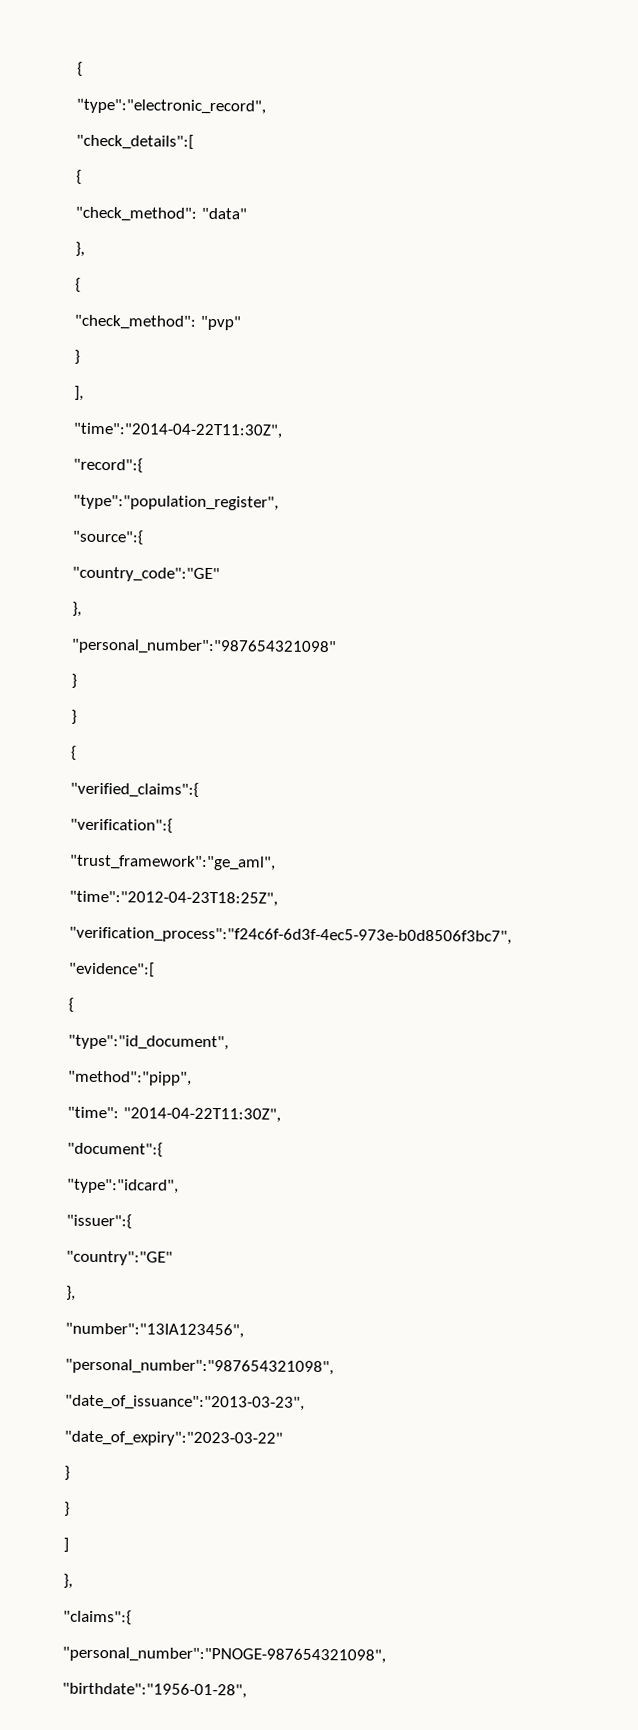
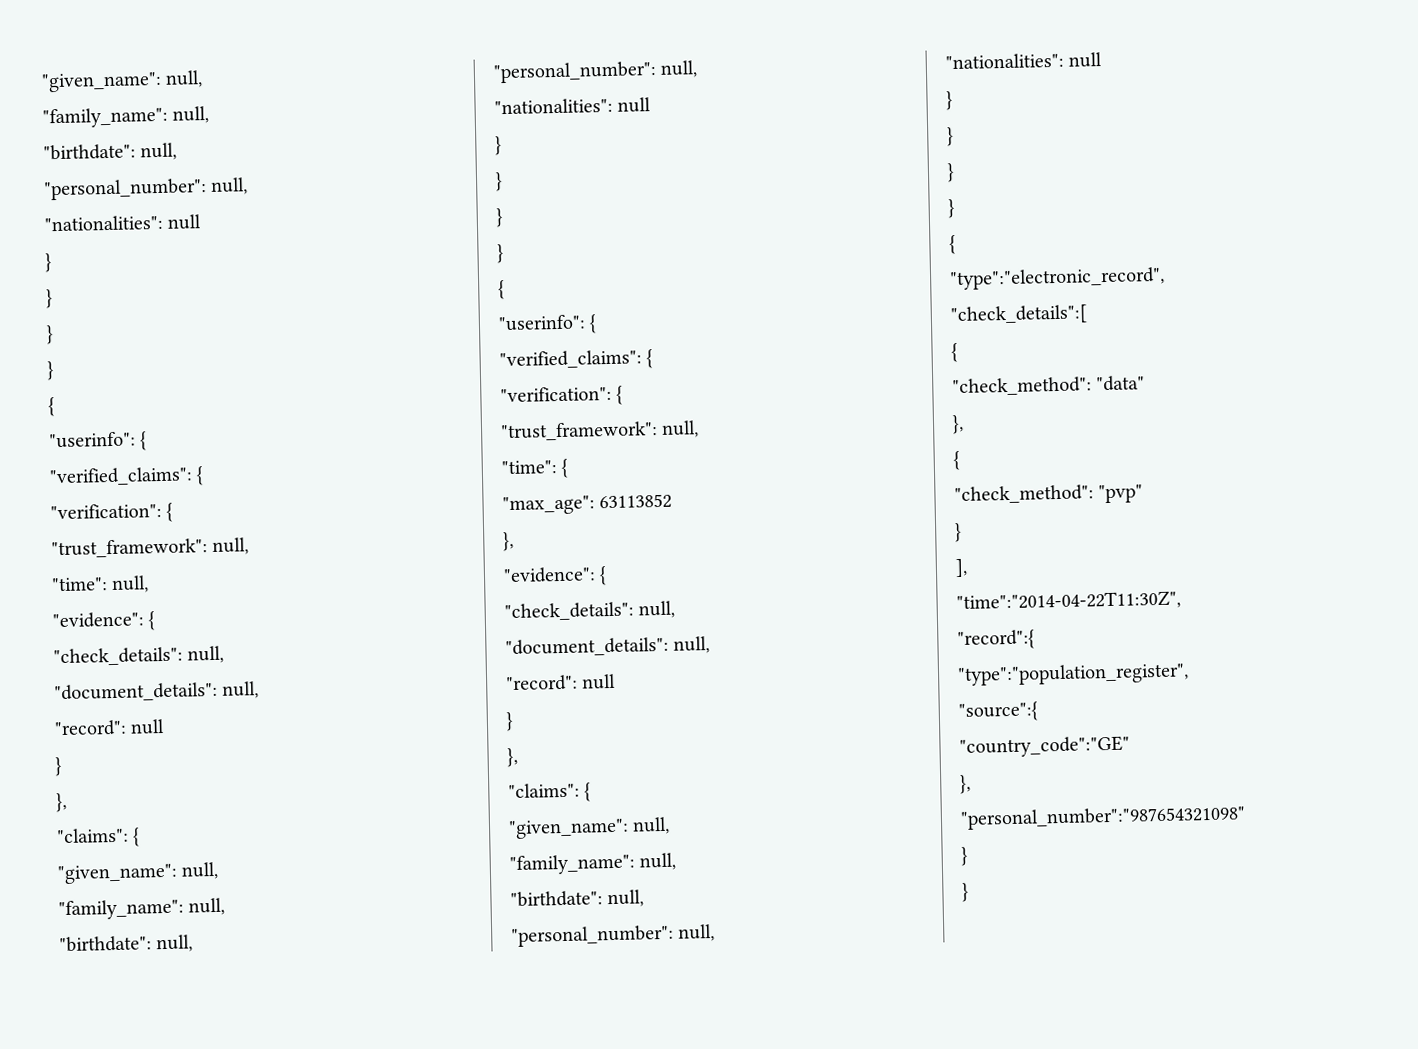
(77, 69) none -> [41,70,204,93] [42,105,210,129] [43,142,178,161] [43,177,249,201] [44,214,202,232] [45,253,52,273] [46,289,53,309] [46,325,54,345] [47,361,54,381] [48,397,55,417] [49,431,148,451] [49,466,205,487] [50,502,174,522] [51,537,250,559] [51,575,150,593] [52,611,157,631] [53,645,225,667] [54,681,260,703] [54,718,166,737] [55,757,62,777] [56,792,67,813] [56,827,141,847] [57,861,220,885] [58,897,226,921] [59,934,194,953] [493,60,699,84] [494,97,652,115] [495,136,502,156] [495,172,503,192] [496,208,503,228] [497,244,504,264] [498,280,505,300] [498,314,598,334] [499,349,654,370] [500,385,624,405] [500,420,700,442] [501,458,570,478] [502,493,673,516] [503,531,514,552] [503,566,608,586] [504,600,676,622] [505,635,711,658] [506,673,617,692] [506,711,514,732] [507,747,518,768] [508,782,592,802] [508,816,671,840] [509,852,677,876] [510,889,645,908] [511,923,716,948] [945,52,1103,70] [946,91,953,111] [947,127,954,147] [947,163,955,183] [948,199,955,219] "given_name": null, // "family_name": null, // "birthdate": null, // "personal_number": null, // "nationalities": null // } // } // } // } // { // "userinfo": { // "verified_claims": { // "verification": { // "trust_framework": null, // "time": null, // "evidence": { // "check_details": null, // "document_details": null, // "record": null // } // }, // "claims": { // "given_name": null, // "family_name": null, // "birthdate": null, // "personal_number": null, // "nationalities": null // } // } // } // } // { // "userinfo": { // "verified_claims": { // "verification": { // "trust_framework": null, // "time": { // "max_age": 63113852 // }, // "evidence": { // "check_details": null, // "document_details": null, // "record": null // } // }, // "claims": { // "given_name": null, // "family_name": null, // "birthdate": null, // "personal_number": null, // "nationalities": null // } // } // } // } //
[70,745,77,761] [70,781,199,798] [70,817,173,834] [69,854,276,871] [69,890,278,907] [69,926,512,945] [68,961,155,978] [68,997,74,1013] [68,1034,229,1051] [67,1070,192,1086] [67,1106,281,1123] [67,1141,163,1158] [67,1178,179,1194] [66,1213,132,1230] [66,1250,173,1266] [66,1285,76,1301] [65,1322,244,1339] [65,1358,334,1376] [65,1394,305,1411] [64,1430,283,1447] [64,1465,70,1481] [64,1501,70,1517] [63,1537,69,1553] [63,1573,73,1589] [63,1609,132,1626] [62,1646,386,1664] [62,1682,247,1699] // { // "verified_claims":{ // "verification":{ // "trust_framework":"ge_aml", // "time":"2012-04-23T18:25Z", // "verification_process":"f24c6f-6d3f-4ec5-973e-b0d8506f3bc7", // "evidence":[ // { // "type":"id_document", // "method":"pipp", // "time": "2014-04-22T11:30Z", // "document":{ // "type":"idcard", // "issuer":{ // "country":"GE" // }, // "number":"13IA123456", // "personal_number":"987654321098", // "date_of_issuance":"2013-03-23", // "date_of_expiry":"2023-03-22" // } // } // ] // }, // "claims":{ // "personal_number":"PNOGE-987654321098", // "birthdate":"1956-01-28", -> (969, 892) none

